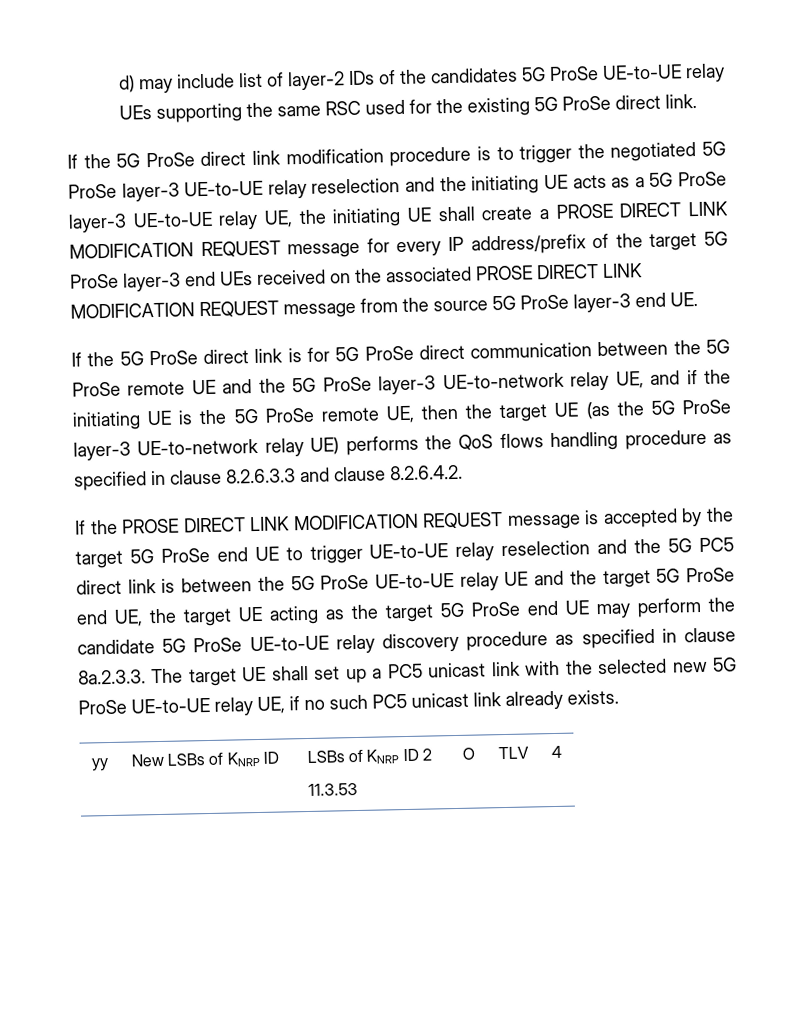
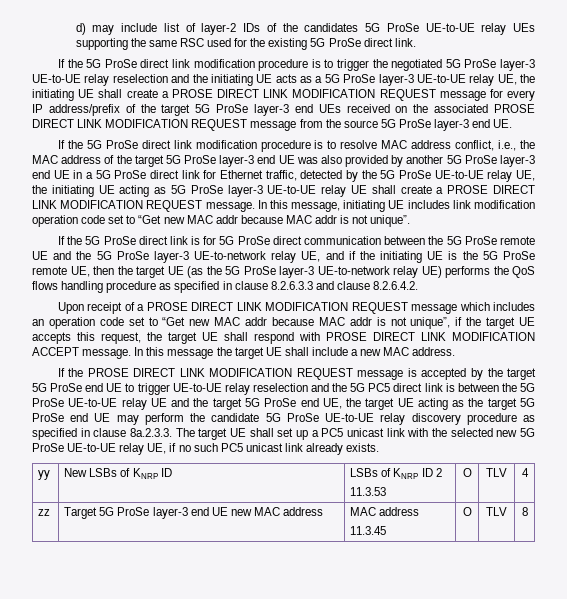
(698, 299) none -> [57,140,535,152] [32,155,536,167] [32,170,536,182] [32,185,536,197] [32,200,535,212] [32,215,411,227] // If the 5G ProSe direct link modification procedure is to resolve MAC address conflict, i.e., the MAC address of the target 5G ProSe layer-3 end UE was also provided by another 5G ProSe layer-3 end UE in a 5G ProSe direct link for Ethernet traffic, detected by the 5G ProSe UE-to-UE relay UE, the initiating UE acting as 5G ProSe layer-3 UE-to-UE relay UE shall create a PROSE DIRECT LINK MODIFICATION REQUEST message. In this message, initiating UE includes link modification operation code set to “Get new MAC addr because MAC addr is not unique”.
(463, 472) none -> [57,302,535,314] [32,317,536,329] [32,332,535,344] [32,347,456,359] // Upon receipt of a PROSE DIRECT LINK MODIFICATION REQUEST message which includes an operation code set to “Get new MAC addr because MAC addr is not unique”, if the target UE accepts this request, the target UE shall respond with PROSE DIRECT LINK MODIFICATION ACCEPT message. In this message the target UE shall include a new MAC address.
(562, 752) none -> [38,509,51,516] [64,507,324,519] [350,507,420,516] [350,526,387,535] [462,507,472,516] [486,507,507,516] [521,507,528,516] // zz | Target 5G ProSe layer-3 end UE new MAC address | MAC address // 11.3.45 | O | TLV | 8

